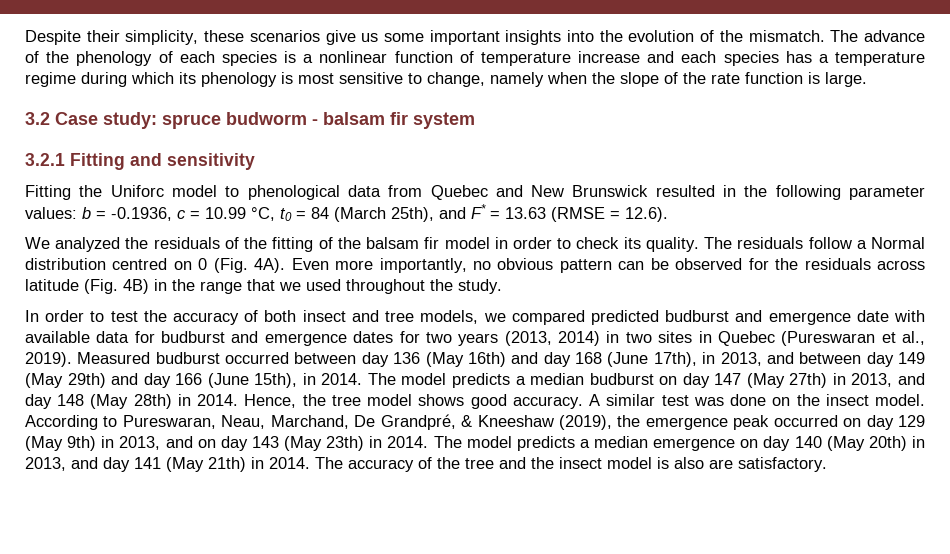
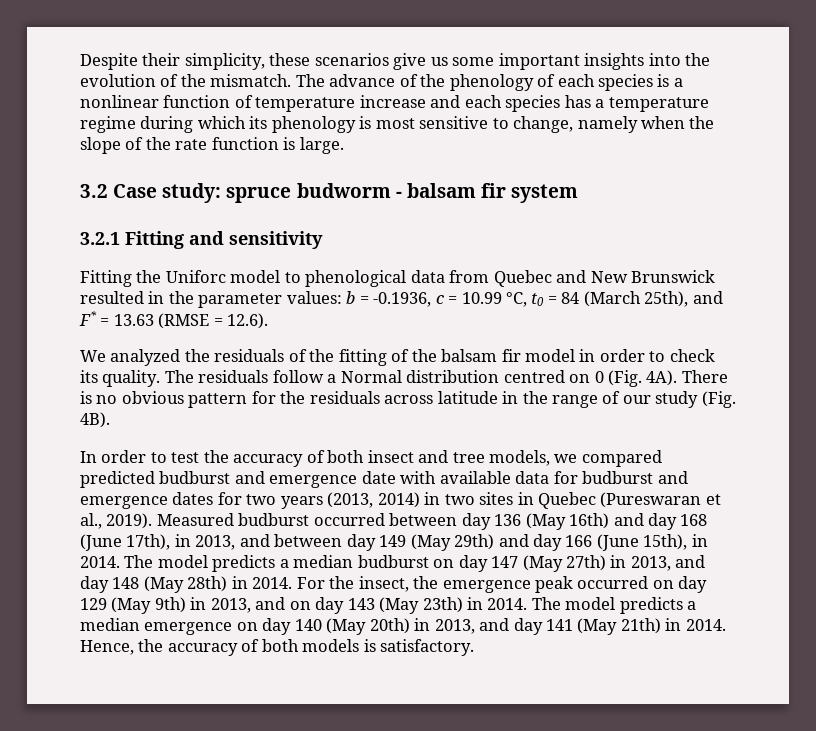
[775,185,841,200] following -> (194, 297) none
[291,258,743,273] Even more importantly, no obvious pattern can be observed -> [681,370,728,383] [80,391,248,408] There is no obvious pattern
[84,279,149,294] (Fig. 4B) -> (498, 397) none
[247,279,502,294] that we used throughout the study. -> [602,391,736,408] [80,412,110,428] of our study (Fig. 4B).
[244,394,925,409] [25,414,612,430] Hence, the tree model shows good accuracy. A similar test was done on the insect model. According to Pureswaran, Neau, Marchand, De Grandpré, & Kneeshaw (2019), -> [296,576,409,592] For the insect,
[315,457,733,472] The accuracy of the tree and the insect model is also are -> [80,639,376,656] Hence, the accuracy of both models is

